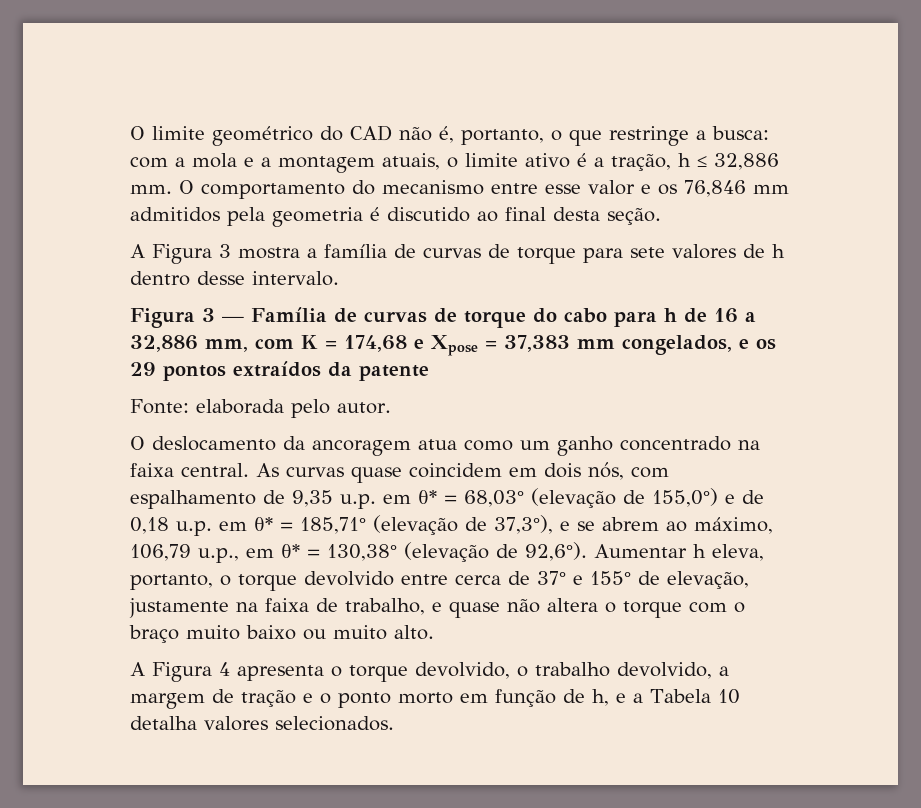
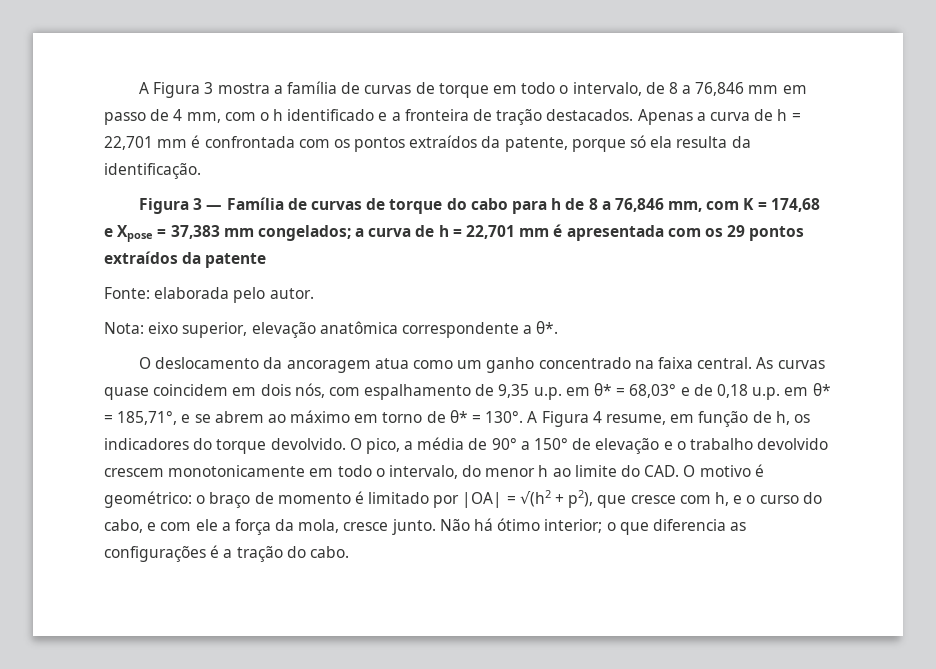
[130,125,769,146] [130,153,779,173] [130,180,789,199] [130,207,661,227] O limite geométrico do CAD não é, portanto, o que restringe a busca: com a mola e a montagem atuais, o limite ativo é a tração, h ≤ 32,886 mm. O comportamento do mecanismo entre esse valor e os 76,846 mm admitidos pela geometria é discutido ao final desta seção. // -> (139, 88) none
[583,244,785,263] [130,271,339,286] para sete valores de h dentro desse intervalo. -> [492,82,807,96] [104,109,801,125] [104,135,751,152] [104,163,201,179] em todo o intervalo, de 8 a 76,846 mm em passo de 4 mm, com o h identificado e a fronteira de tração destacados. Apenas a curva de h = 22,701 mm é confrontada com os pontos extraídos da patente, porque só ela resulta da identificação.
[714,308,756,323] [130,335,198,352] 16 a 32,886 -> [588,198,664,212] 8 a 76,846
[622,335,749,355] congelados, e -> [257,224,701,241] congelados; a curva de h = 22,701 mm é apresentada com
(391, 408) none -> [104,321,559,338] // Nota: eixo superior, elevação anatômica correspondente a θ*.
[531,488,718,508] (elevação de 155,0°) -> (677, 391) none
[300,515,773,535] [130,542,764,563] [130,571,749,591] [129,598,745,618] [129,625,434,643] [130,662,729,682] [130,689,740,709] [130,716,394,731] 185,71° (elevação de 37,3°), e se abrem ao máximo, 106,79 u.p., em θ* = 130,38° (elevação de 92,6°). Aumentar h eleva, portanto, o torque devolvido entre cerca de 37° e 155° de elevação, justamente na faixa de trabalho, e quase não altera o torque com o braço muito baixo ou muito alto. // A Figura 4 apresenta o torque devolvido, o trabalho devolvido, a margem de tração e o ponto morto em função de h, e a Tabela 10 detalha valores selecionados. -> [117,410,810,427] [104,437,829,454] [104,464,764,479] [104,490,822,508] [104,518,747,535] [104,545,349,562] 185,71°, e se abrem ao máximo em torno de θ* = 130°. A Figura 4 resume, em função de h, os indicadores do torque devolvido. O pico, a média de 90° a 150° de elevação e o trabalho devolvido crescem monotonicamente em todo o intervalo, do menor h ao limite do CAD. O motivo é geométrico: o braço de momento é limitado por |OA| = √(h2 + p2), que cresce com h, e o curso do cabo, e com ele a força da mola, cresce junto. Não há ótimo interior; o que diferencia as configurações é a tração do cabo.

